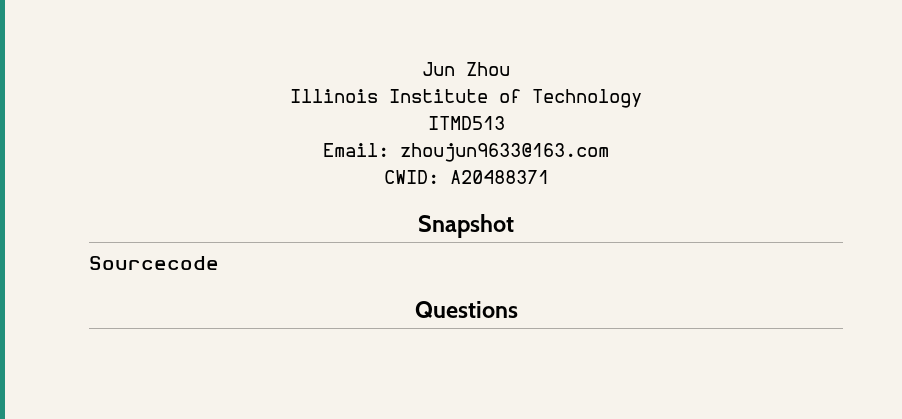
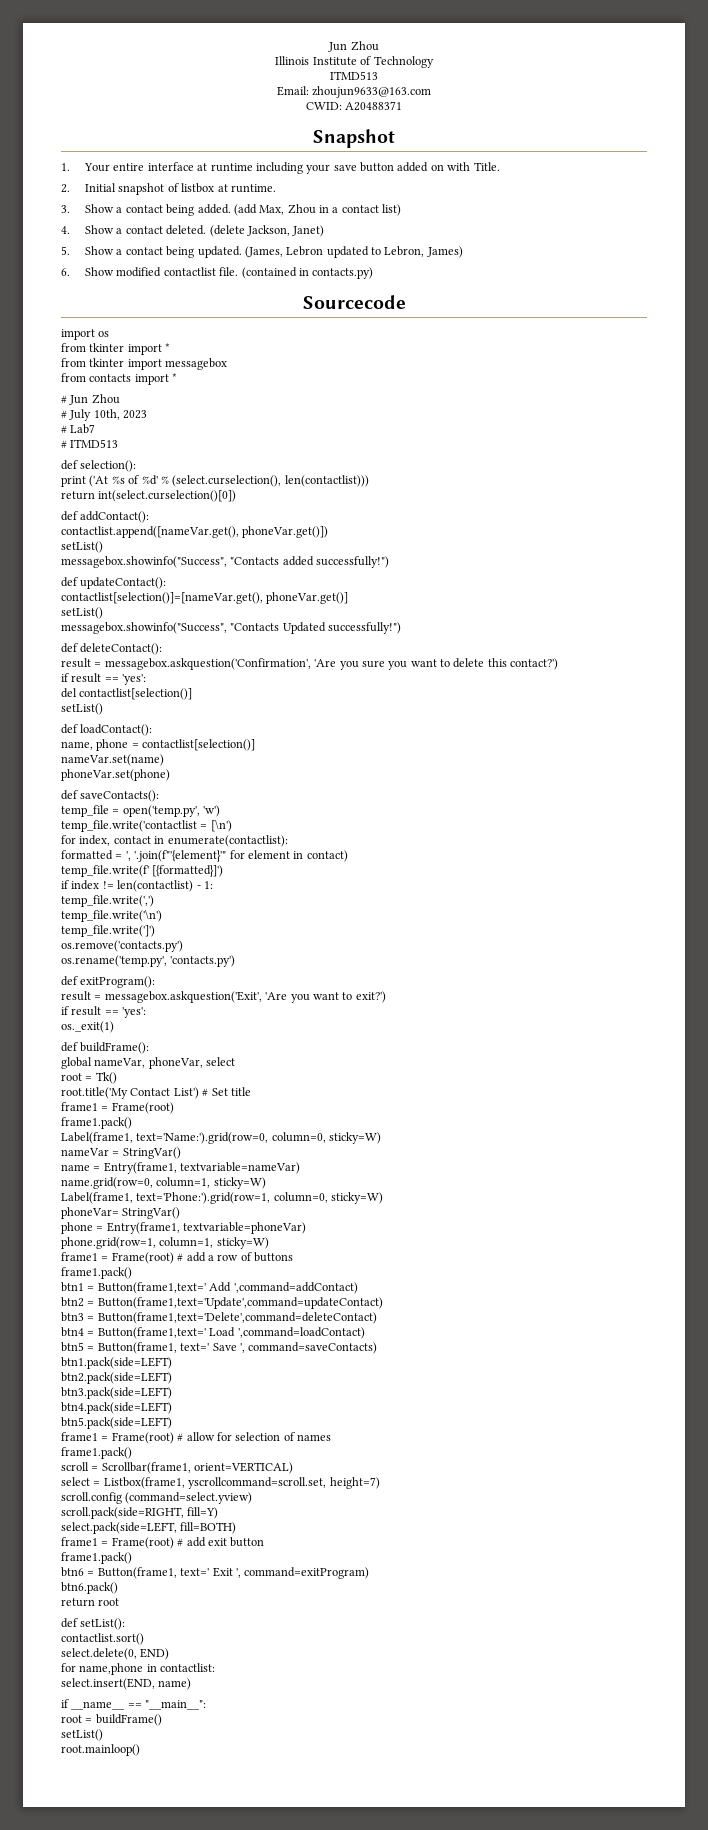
[89,256,219,270] [414,301,518,318] Sourcecode // Questions -> [61,162,500,174] [61,183,276,195] [61,204,402,216] [61,225,325,237] [61,246,463,258] [61,267,374,279] [302,295,406,309] [61,329,110,340] [61,343,171,355] [61,358,228,370] [61,373,178,385] [61,394,120,405] [61,409,148,421] [61,424,96,434] [61,439,119,448] [61,460,137,472] [61,475,369,487] [61,490,237,502] [61,511,150,523] [61,526,329,538] [61,541,103,553] [61,556,390,568] [61,577,167,589] [61,592,349,604] [61,607,103,619] [61,622,402,634] [61,643,163,655] [61,658,559,670] [61,673,147,685] [61,688,193,700] [61,703,103,715] [61,724,153,736] [61,739,256,751] [61,754,164,766] [61,769,170,781] [61,790,160,802] [61,805,221,817] [61,819,232,832] [61,835,288,847] [61,850,348,862] [61,865,224,877] [61,880,213,892] [61,895,154,907] [61,909,162,922] [61,925,155,937] [61,940,183,952] [61,955,236,967] [61,976,156,988] [61,991,386,1003] [61,1006,147,1018] [61,1021,114,1033] [61,1042,150,1054] [61,1057,236,1069] [61,1072,117,1084] [61,1087,251,1099] [61,1102,174,1114] [61,1117,132,1129] [61,1132,382,1144] [61,1147,181,1159] [61,1162,301,1174] [61,1177,266,1189] [61,1192,384,1204] [61,1207,181,1219] [61,1222,307,1234] [61,1237,269,1249] [61,1252,293,1264] [61,1267,132,1279] [61,1282,358,1294] [61,1297,383,1309] [61,1312,377,1324] [61,1327,365,1339] [61,1342,378,1354] [61,1357,172,1369] [61,1372,172,1384] [61,1387,172,1399] [61,1402,172,1414] [61,1417,172,1429] [61,1432,331,1444] [61,1447,132,1459] [61,1462,294,1474] [61,1477,380,1489] [61,1492,253,1504] [61,1507,219,1519] [61,1522,237,1534] [61,1537,265,1549] [61,1552,132,1564] [61,1567,370,1579] [61,1582,118,1594] [61,1598,120,1607] [61,1618,126,1630] [61,1633,144,1645] [61,1648,170,1660] [61,1663,216,1675] [61,1678,192,1690] [61,1699,207,1710] [61,1714,162,1726] [61,1729,103,1741] [61,1744,140,1756] 1. Your entire interface at runtime including your save button added on with Title. // 2. Initial snapshot of listbox at runtime. // 3. Show a contact being added. (add Max, Zhou in a contact list) // 4. Show a contact deleted. (delete Jackson, Janet) // 5. Show a contact being updated. (James, Lebron updated to Lebron, James) // 6. Show modified contactlist file. (contained in contacts.py) // Sourcecode // import os // from tkinter import * // from tkinter import messagebox // from contacts import * // # Jun Zhou // # July 10th, 2023 // # Lab7 // # ITMD513 // def selection(): // print ('At %s of %d' % (select.curselection(), len(contactlist))) // return int(select.curselection()[0]) // def addContact(): // contactlist.append([nameVar.get(), phoneVar.get()]) // setList() // messagebox.showinfo("Success", "Contacts added successfully!") // def updateContact(): // contactlist[selection()]=[nameVar.get(), phoneVar.get()] // setList() // messagebox.showinfo("Success", "Contacts Updated successfully!") // def deleteContact(): // result = messagebox.askquestion('Confirmation', 'Are you sure you want to delete this contact?') // if result == 'yes': // del contactlist[selection()] // setList() // def loadContact(): // name, phone = contactlist[selection()] // nameVar.set(name) // phoneVar.set(phone) // def saveContacts(): // temp_file = open('temp.py', 'w') // temp_file.write('contactlist = [\n') // for index, contact in enumerate(contactlist): // formatted = ', '.join(f"'{element}'" for element in contact) // temp_file.write(f' [{formatted}]') // if index != len(contactlist) - 1: // temp_file.write(',') // temp_file.write('\n') // temp_file.write(']') // os.remove('contacts.py') // os.rename('temp.py', 'contacts.py') // def exitProgram(): // result = messagebox.askquestion('Exit', 'Are you want to exit?') // if result == 'yes': // os._exit(1) // def buildFrame(): // global nameVar, phoneVar, select // root = Tk() // root.title('My Contact List') # Set title // frame1 = Frame(root) // frame1.pack() // Label(frame1, text='Name:').grid(row=0, column=0, sticky=W) // nameVar = StringVar() // name = Entry(frame1, textvariable=nameVar) // name.grid(row=0, column=1, sticky=W) // Label(frame1, text='Phone:').grid(row=1, column=0, sticky=W) // phoneVar= StringVar() // phone = Entry(frame1, textvariable=phoneVar) // phone.grid(row=1, column=1, sticky=W) // frame1 = Frame(root) # add a row of buttons // frame1.pack() // btn1 = Button(frame1,text=' Add ',command=addContact) // btn2 = Button(frame1,text='Update',command=updateContact) // btn3 = Button(frame1,text='Delete',command=deleteContact) // btn4 = Button(frame1,text=' Load ',command=loadContact) // btn5 = Button(frame1, text=' Save ', command=saveContacts) // btn1.pack(side=LEFT) // btn2.pack(side=LEFT) // btn3.pack(side=LEFT) // btn4.pack(side=LEFT) // btn5.pack(side=LEFT) // frame1 = Frame(root) # allow for selection of names // frame1.pack() // scroll = Scrollbar(frame1, orient=VERTICAL) // select = Listbox(frame1, yscrollcommand=scroll.set, height=7) // scroll.config (command=select.yview) // scroll.pack(side=RIGHT, fill=Y) // select.pack(side=LEFT, fill=BOTH) // frame1 = Frame(root) # add exit button // frame1.pack() // btn6 = Button(frame1, text=' Exit ', command=exitProgram) // btn6.pack() // return root // def setList(): // contactlist.sort() // select.delete(0, END) // for name,phone in contactlist: // select.insert(END, name) // if __name__ == "__main__": // root = buildFrame() // setList() // root.mainloop()

